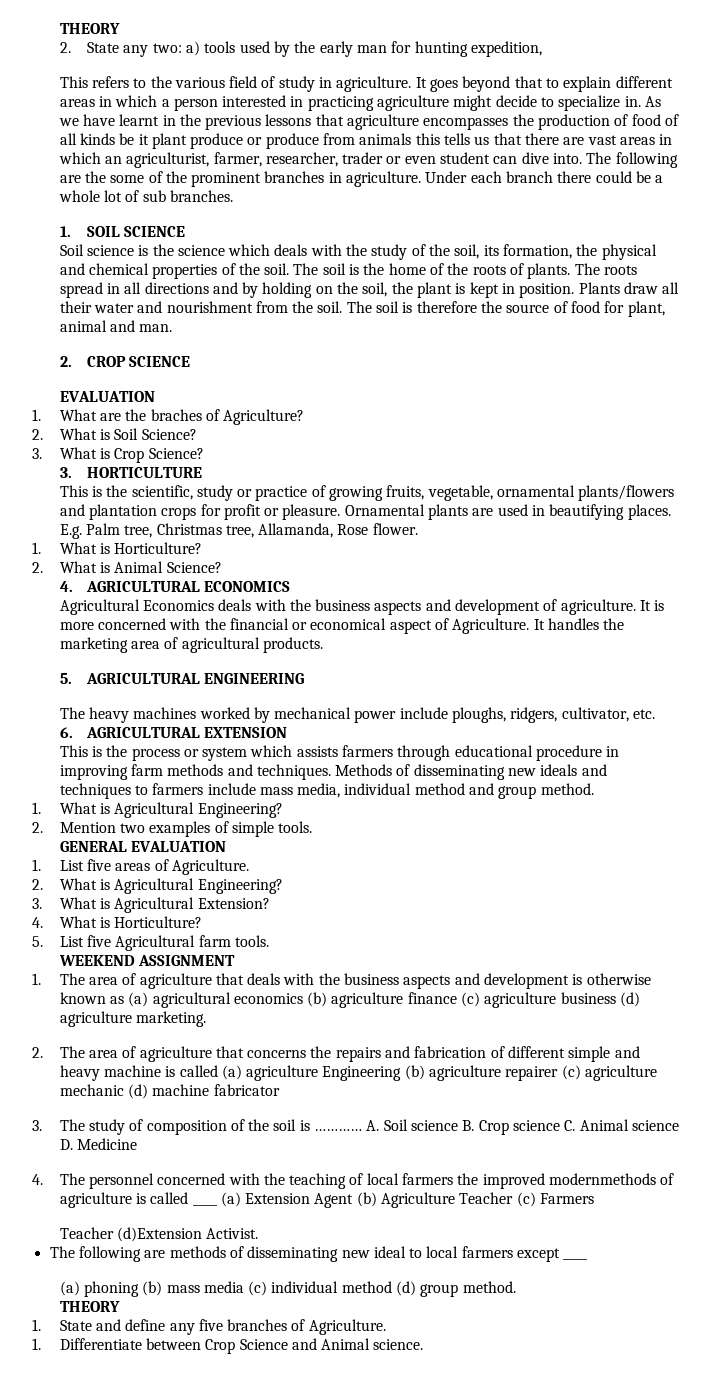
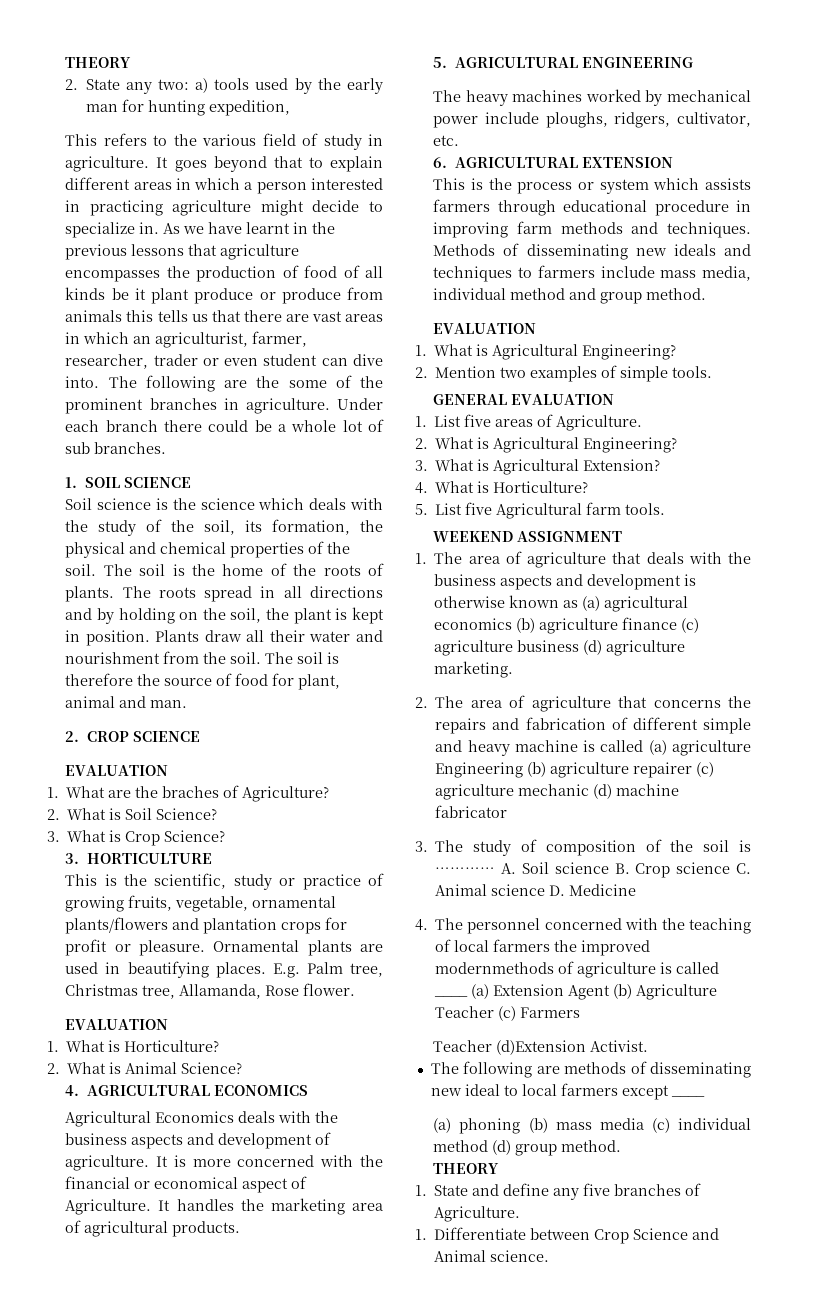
(418, 529) none -> [65,1019,169,1030] // EVALUATION
(594, 789) none -> [433,323,537,334] // EVALUATION

